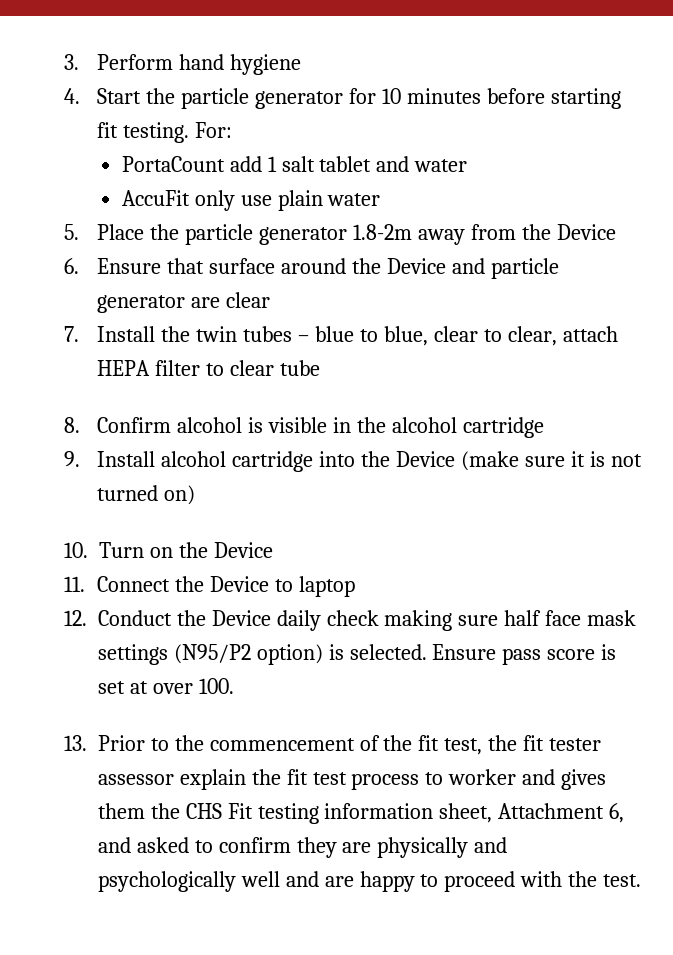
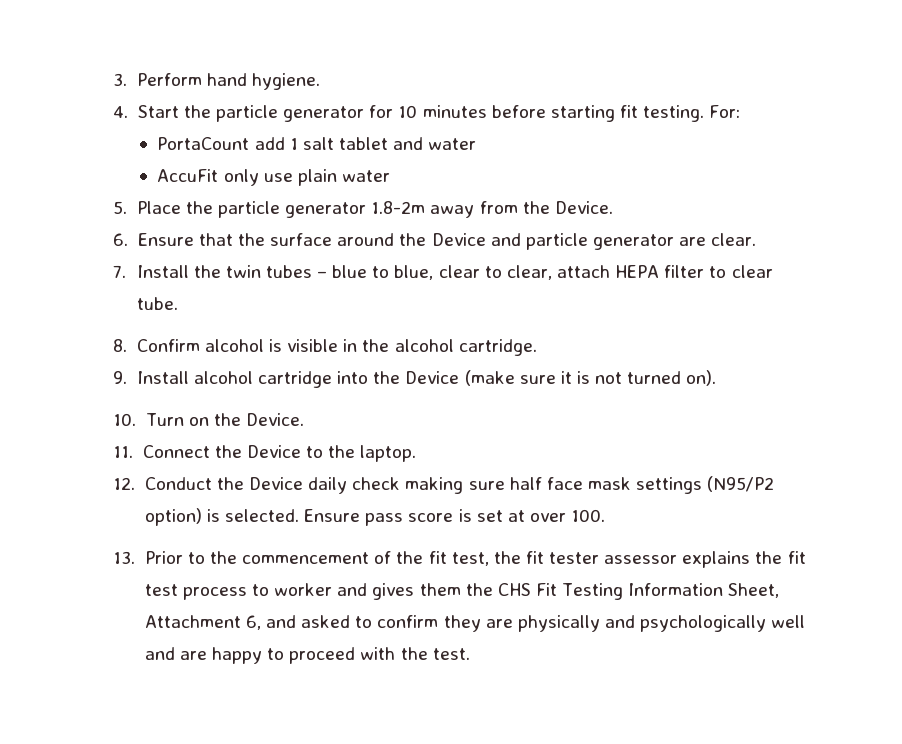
[230,54,302,75] hygiene -> [252,73,321,90] hygiene.
[557,224,617,240] Device -> [554,201,613,214] Device.
(205, 266) none -> [238,233,266,246] the
[226,292,271,308] clear -> [711,233,757,246] clear.
[280,360,321,376] tube -> [136,297,178,310] tube.
[463,417,545,438] cartridge -> [458,339,537,356] cartridge.
[164,485,196,505] on) -> [686,370,717,386] on).
[213,542,273,558] Device -> [246,413,305,426] Device.
[299,576,356,597] laptop -> [328,445,417,462] the laptop.
[179,769,246,790] explain -> [682,551,751,568] explains
[257,803,493,824] testing information sheet, -> [562,583,780,600] Testing Information Sheet,

